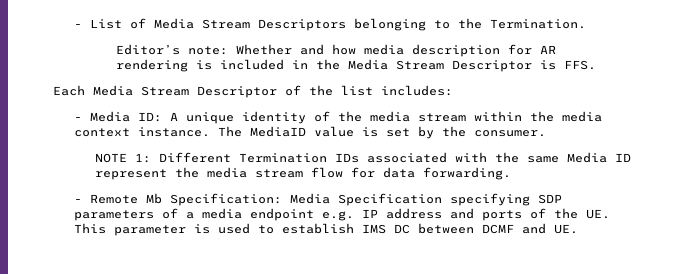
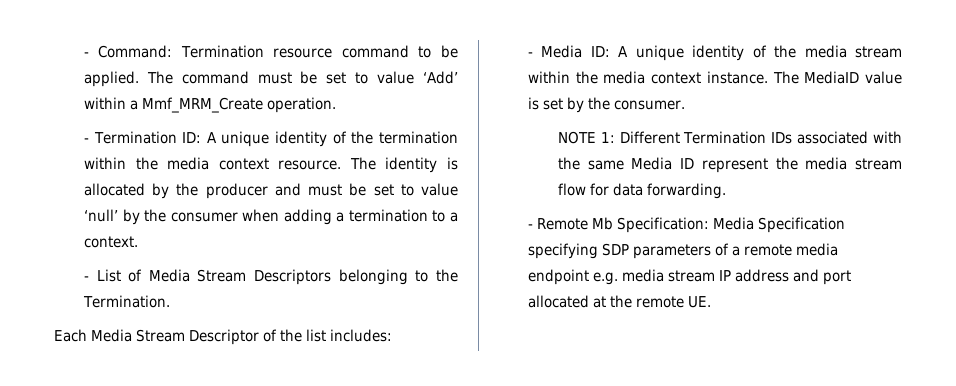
[73,24,82,28] - -> [83,45,459,58] [83,71,458,87] [83,97,337,113] [83,131,458,147] [83,157,459,173] [83,183,459,199] [83,209,459,225] [83,236,138,248] [83,276,89,281] - Command: Termination resource command to be applied. The command must be set to value ‘Add’ within a Mmf_MRM_Create operation. // - Termination ID: A unique identity of the termination within the media context resource. The identity is allocated by the producer and must be set to value ‘null’ by the consumer when adding a termination to a context. // -
[115,44,556,57] [115,59,596,72] // Editor’s note: Whether and how media description for AR rendering is included in the Media Stream Descriptor is FFS. -> (170, 301) none
(194, 215) none -> [744,244,793,256] remote
(354, 216) none -> [622,269,716,282] media stream
[481,208,610,221] [73,223,546,236] ports of the UE. This parameter is used to establish IMS DC between DCMF and -> [823,270,852,285] [527,295,685,308] port allocated at the remote

